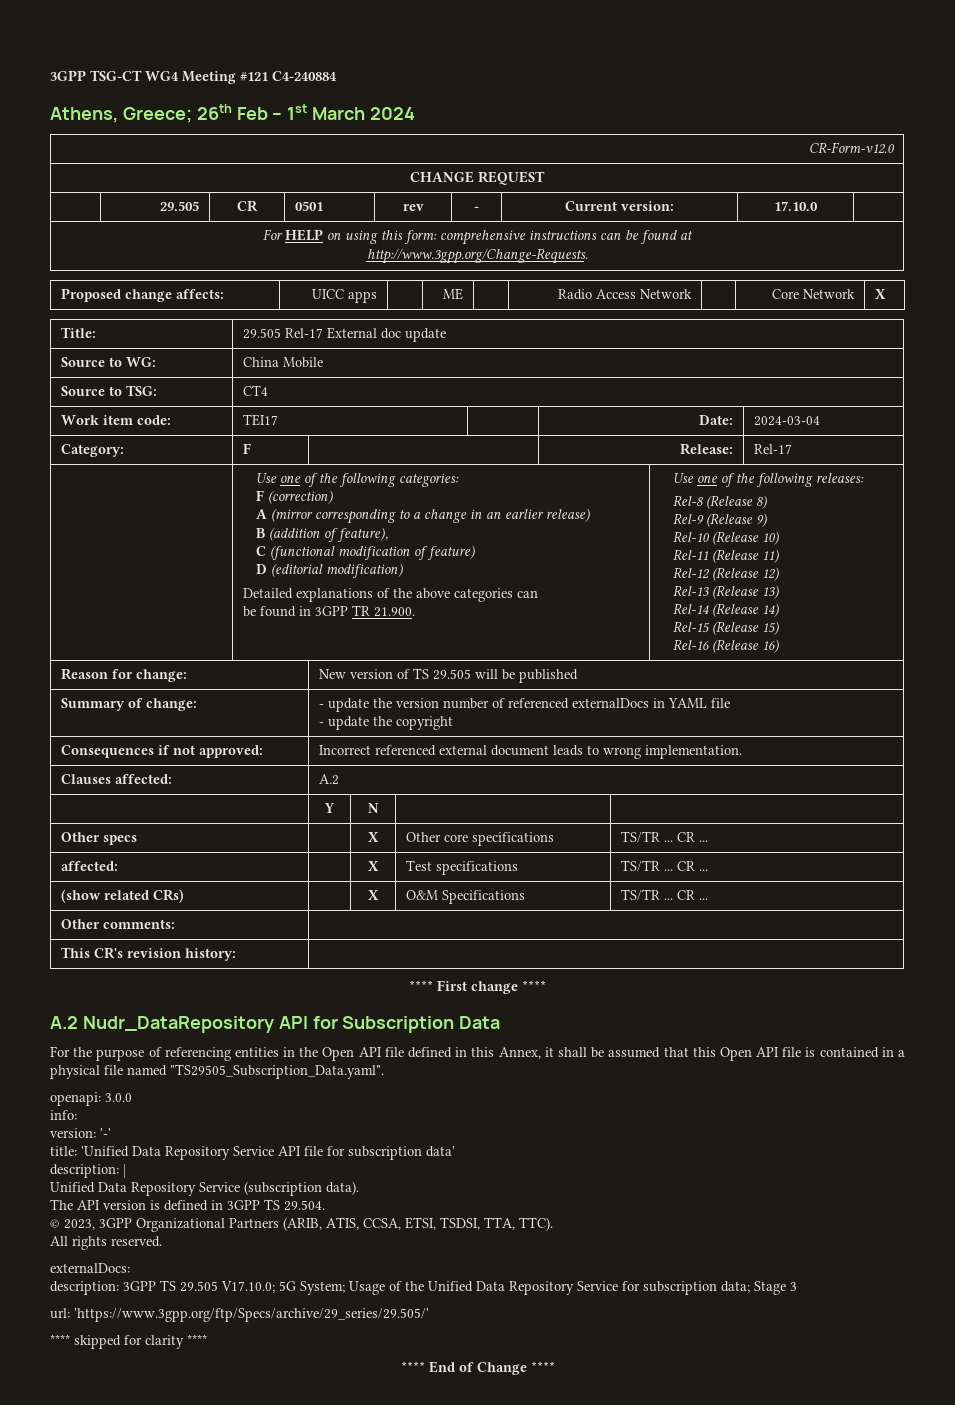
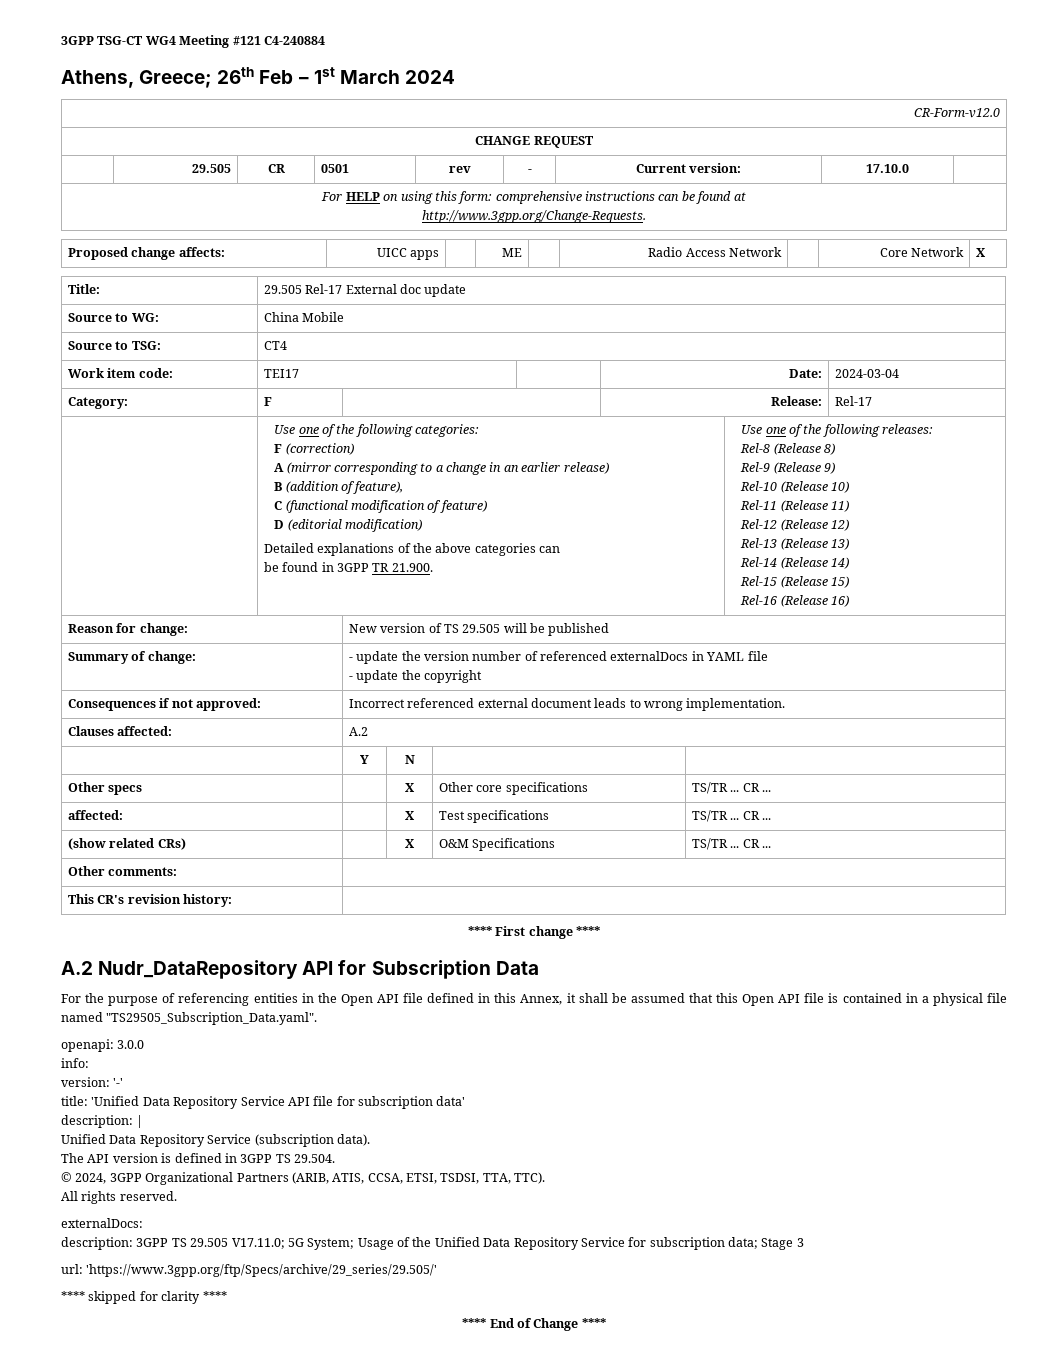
[64,1219,95,1230] 2023, -> [75,1173,107,1184] 2024,
[221,1281,275,1293] V17.10.0; -> [231,1238,285,1249] V17.11.0;

